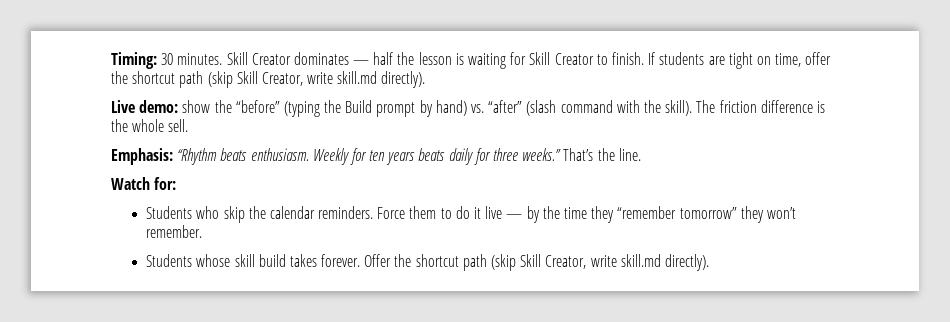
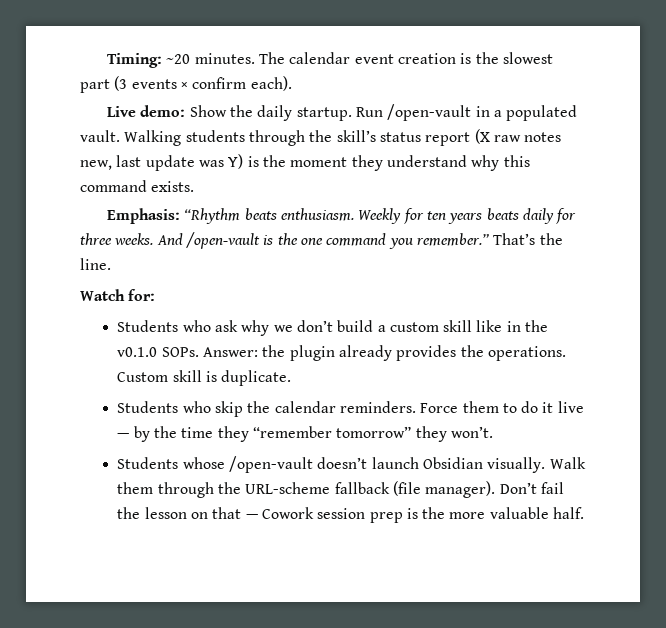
[161,52,832,69] [111,71,426,88] [111,100,825,117] [111,119,189,132] 30 minutes. Skill Creator dominates — half the lesson is waiting for Skill Creator to finish. If students are tight on time, offer the shortcut path (skip Skill Creator, write skill.md directly). // Live demo: show the “before” (typing the Build prompt by hand) vs. “after” (slash command with the skill). The friction difference is the whole sell. -> [166,52,554,64] [80,76,292,93] [107,104,578,121] [80,129,562,146] [80,154,530,171] [80,180,195,192] ~20 minutes. The calendar event creation is the slowest part (3 events × confirm each). // Live demo: Show the daily startup. Run /open-vault in a populated vault. Walking students through the skill’s status report (X raw notes new, last update was Y) is the moment they understand why this command exists.
[522,148,562,161] weeks.” -> [114,232,489,249] weeks. And /open-vault is the one command you remember.”
(177, 183) none -> [117,320,549,336] [117,345,566,361] [117,370,292,386] // Students who ask why we don’t build a custom skill like in the v0.1.0 SOPs. Answer: the plugin already provides the operations. Custom skill is duplicate.
[766,207,796,219] [146,225,203,238] won’t remember. -> [450,426,493,438] won’t.
[234,254,709,271] skill build takes forever. Offer the shortcut path (skip Skill Creator, write skill.md directly). -> [228,456,586,473] [117,481,564,498] [117,507,585,523] /open-vault doesn’t launch Obsidian visually. Walk them through the URL-scheme fallback (file manager). Don’t fail the lesson on that — Cowork session prep is the more valuable half.

